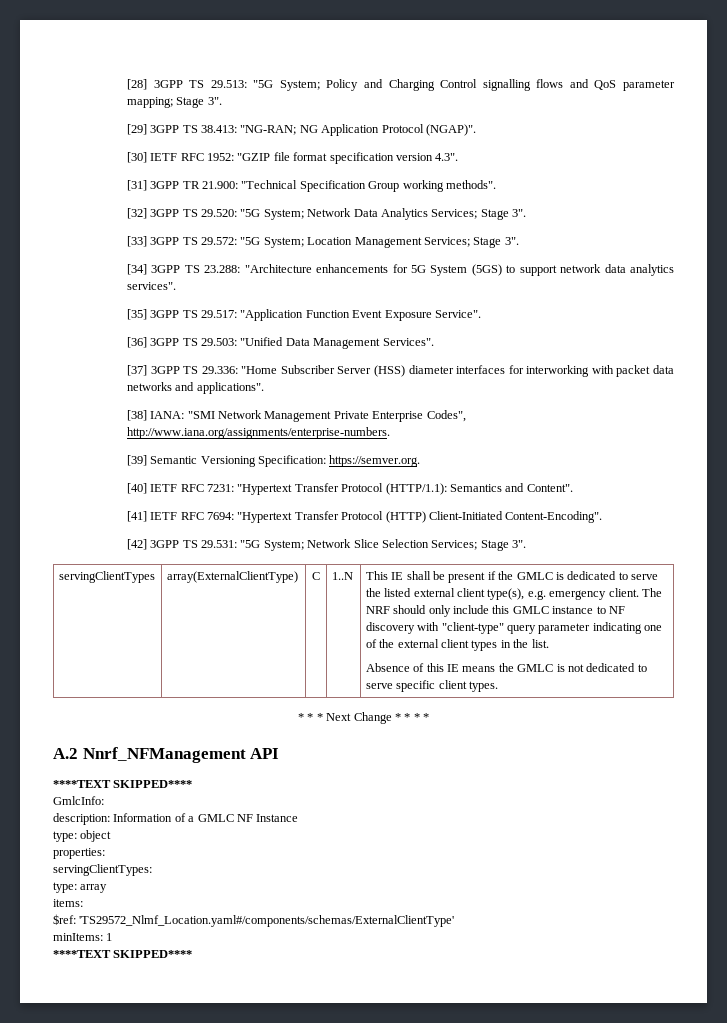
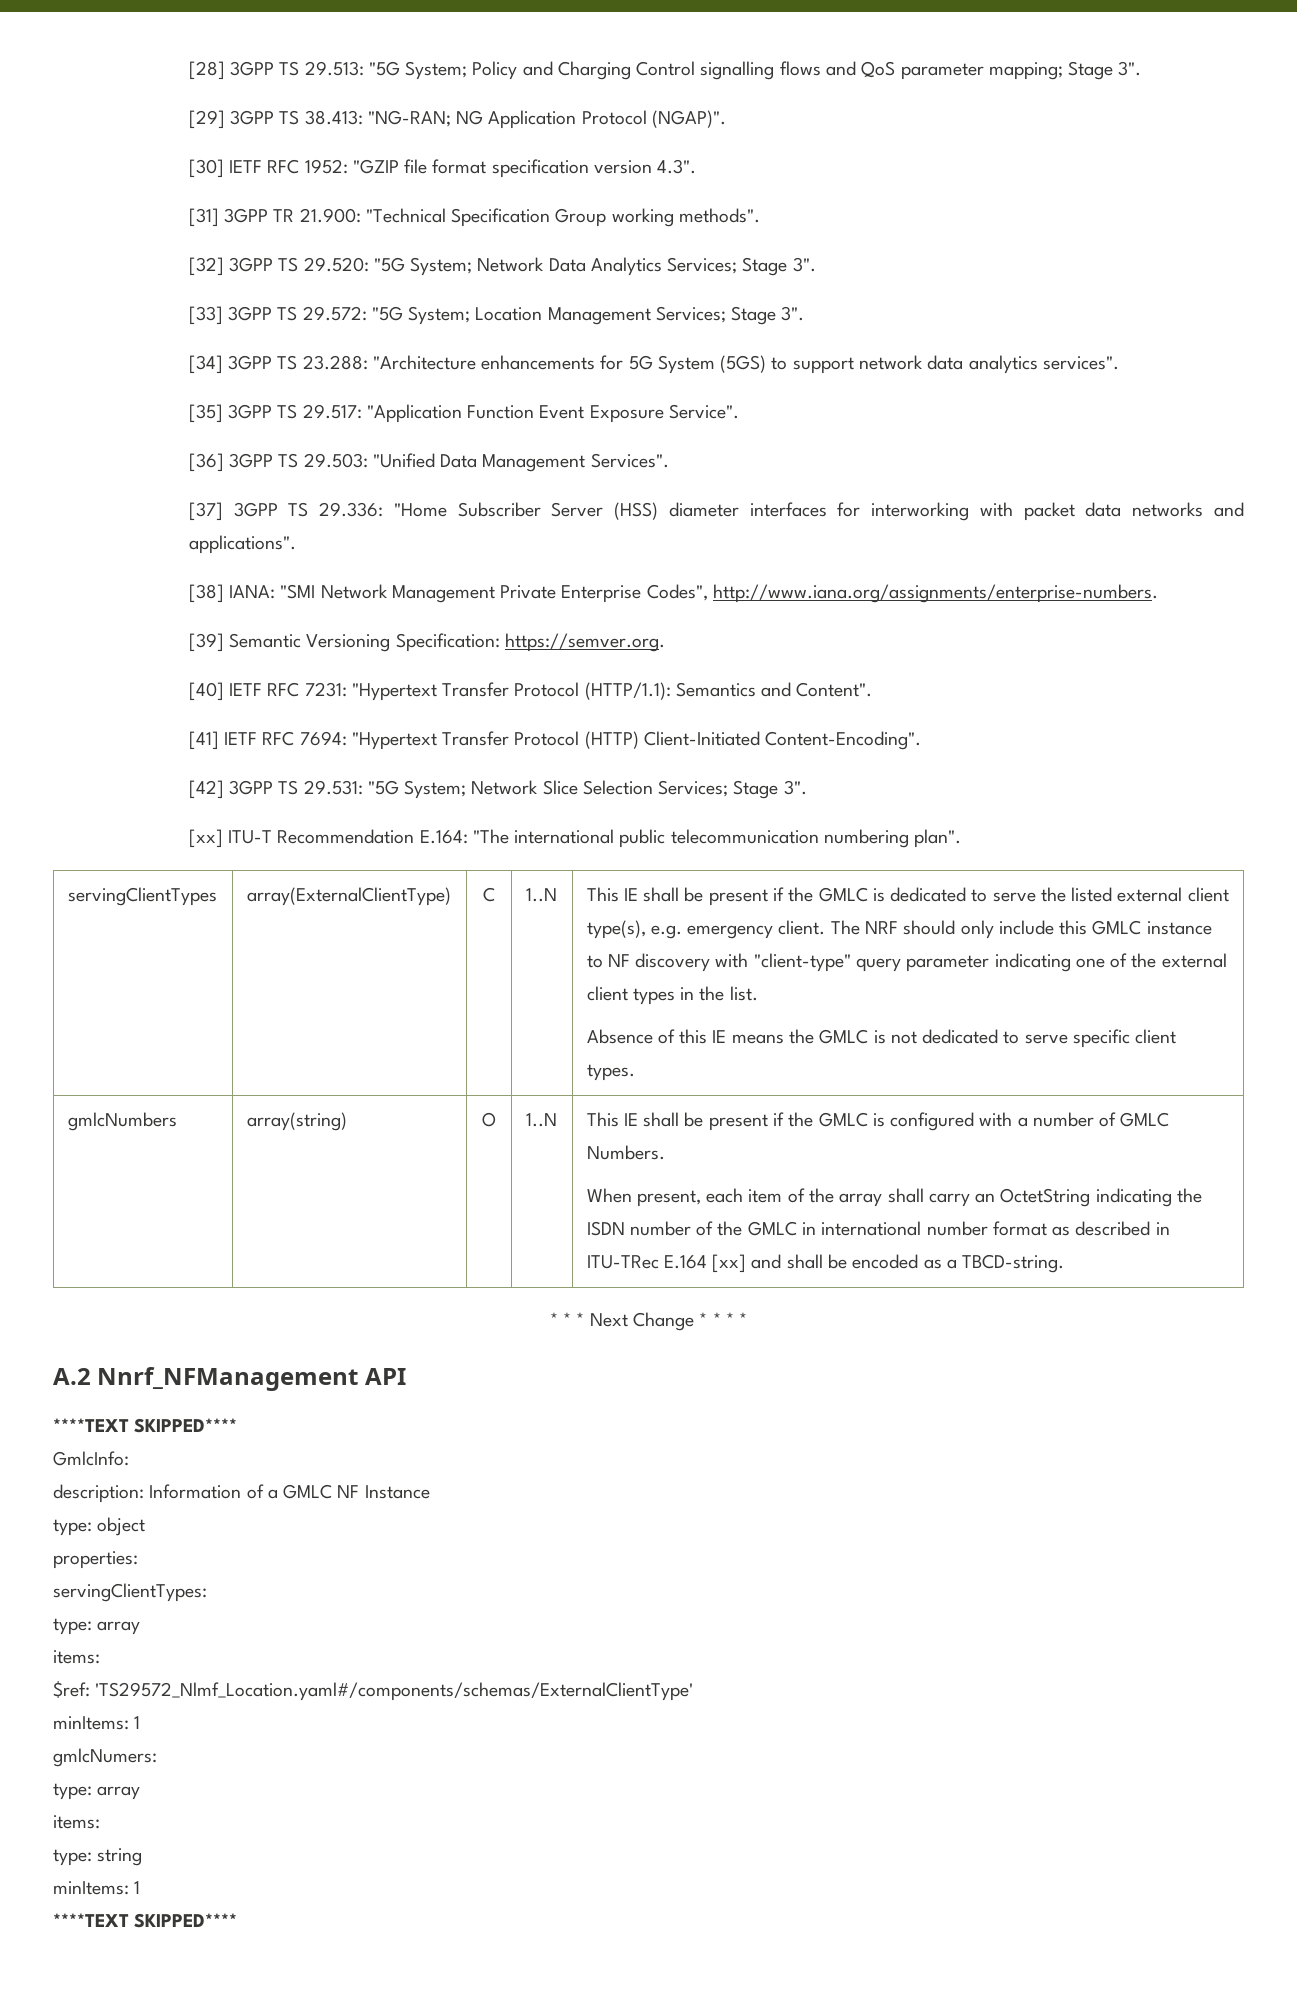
(527, 544) none -> [188,829,962,848] // [xx] ITU-T Recommendation E.164: "The international public telecommunication numbering plan".
(499, 686) none -> [67,1112,177,1131] [246,1112,347,1131] [482,1112,496,1127] [525,1113,557,1127] [586,1112,1170,1131] [586,1145,665,1160] [586,1188,1202,1207] [586,1221,1170,1236] [586,1254,1065,1273] // gmlcNumbers | array(string) | O | 1..N | This IE shall be present if the GMLC is configured with a number of GMLC Numbers. // When present, each item of the array shall carry an OctetString indicating the ISDN number of the GMLC in international number format as described in ITU-TRec E.164 [xx] and shall be encoded as a TBCD-string.
(113, 937) none -> [53,1748,157,1767] [53,1783,141,1800] [53,1815,100,1829] [53,1848,143,1866] [53,1881,141,1895] // gmlcNumers: // type: array // items: // type: string // minItems: 1

